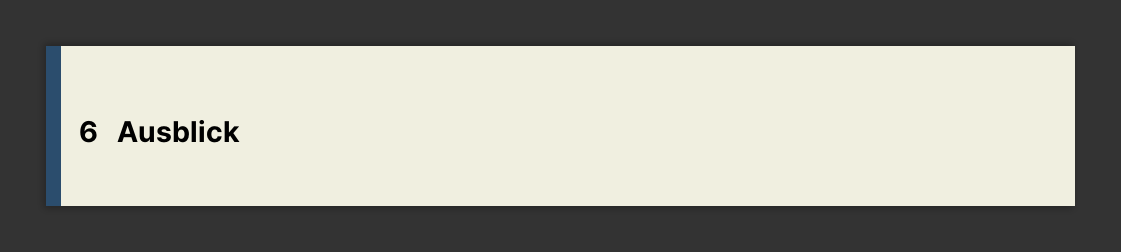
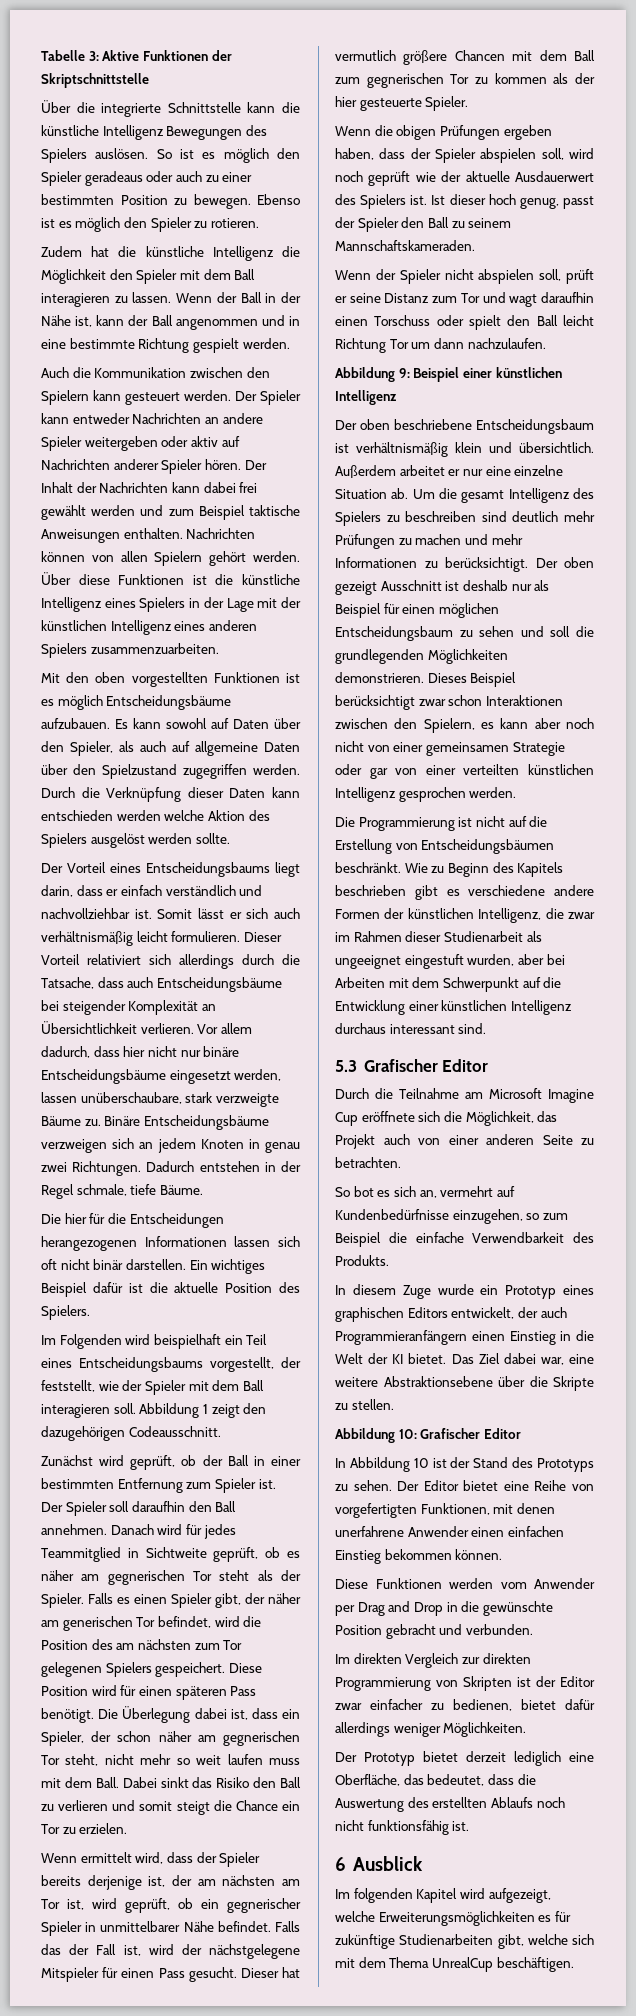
[79,119,240,143] 6 Ausblick -> [41,50,232,61] [41,73,149,88] [41,100,300,117] [41,125,267,140] [41,148,300,163] [41,171,253,186] [41,194,300,209] [41,217,259,232] [41,246,300,261] [41,269,256,284] [41,292,301,307] [41,315,300,330] [41,338,290,353] [41,367,270,378] [41,390,301,405] [41,413,263,424] [41,436,240,451] [41,459,267,474] [41,482,258,493] [41,505,300,520] [41,528,256,543] [41,551,300,566] [41,572,300,585] [41,597,302,612] [41,620,257,635] [41,643,219,658] [41,672,300,687] [41,695,232,710] [41,718,301,729] [41,741,300,756] [41,764,300,779] [41,787,300,802] [41,810,270,821] [41,833,230,848] [41,862,300,877] [41,885,263,897] [41,908,300,919] [41,931,282,946] [41,954,300,969] [41,977,282,992] [41,1000,216,1015] [41,1021,252,1034] [41,1046,240,1058] [41,1069,282,1084] [41,1092,279,1107] [41,1115,269,1130] [41,1138,300,1153] [41,1161,301,1176] [41,1184,203,1199] [41,1213,224,1228] [41,1236,300,1251] [41,1259,266,1274] [41,1282,300,1297] [41,1305,90,1320] [41,1334,268,1349] [41,1357,301,1372] [41,1380,264,1395] [41,1403,267,1418] [41,1426,221,1441] [41,1455,301,1470] [41,1478,276,1493] [41,1501,237,1516] [41,1524,236,1539] [41,1547,300,1562] [41,1570,301,1585] [41,1593,301,1608] [41,1616,262,1631] [41,1639,243,1650] [41,1662,262,1677] [41,1685,257,1700] [41,1706,300,1723] [41,1731,300,1746] [41,1754,300,1766] [41,1777,301,1788] [41,1800,300,1815] [41,1823,128,1834] [41,1852,261,1867] [41,1875,300,1890] [41,1898,301,1913] [41,1921,300,1936] [41,1944,300,1959] [41,1967,300,1982] [335,50,595,65] [335,73,595,88] [335,96,469,111] [335,125,552,140] [335,148,594,163] [335,171,594,186] [335,194,594,209] [335,217,512,232] [335,240,475,251] [335,269,594,284] [335,292,594,307] [335,315,594,330] [335,338,546,353] [335,367,562,382] [335,390,397,405] [335,419,594,434] [335,442,594,457] [335,465,564,478] [335,488,594,503] [335,511,595,526] [335,534,523,549] [335,557,594,572] [335,580,550,595] [335,603,499,618] [335,626,594,641] [335,649,508,664] [335,672,517,687] [335,695,563,710] [335,718,594,733] [335,741,565,756] [335,764,594,779] [335,787,517,802] [335,816,548,831] [335,839,555,854] [335,862,564,877] [335,885,594,900] [335,908,595,923] [335,931,542,942] [335,954,565,969] [335,977,562,992] [335,1000,572,1015] [335,1023,487,1034] [335,1059,489,1072] [335,1088,594,1103] [335,1111,558,1126] [335,1134,594,1149] [335,1157,401,1168] [335,1186,515,1198] [335,1209,568,1224] [335,1232,594,1247] [335,1255,389,1266] [335,1284,594,1299] [335,1307,567,1322] [335,1330,594,1345] [335,1353,594,1365] [335,1376,594,1391] [335,1399,394,1410] [335,1428,521,1443] [335,1457,594,1472] [335,1480,594,1491] [335,1503,555,1518] [335,1526,564,1537] [335,1549,503,1564] [335,1578,595,1589] [335,1601,553,1616] [335,1624,533,1639] [335,1653,531,1668] [335,1676,595,1691] [335,1699,595,1711] [335,1722,527,1737] [335,1751,594,1766] [335,1774,536,1786] [335,1797,565,1812] [335,1820,470,1835] [335,1856,423,1871] [335,1888,551,1903] [335,1911,571,1926] [335,1934,594,1949] [335,1957,574,1972] Tabelle 3: Aktive Funktionen der Skriptschnittstelle // Über die integrierte Schnittstelle kann die künstliche Intelligenz Bewegungen des Spielers auslösen. So ist es möglich den Spieler geradeaus oder auch zu einer bestimmten Position zu bewegen. Ebenso ist es möglich den Spieler zu rotieren. // Zudem hat die künstliche Intelligenz die Möglichkeit den Spieler mit dem Ball interagieren zu lassen. Wenn der Ball in der Nähe ist, kann der Ball angenommen und in eine bestimmte Richtung gespielt werden. // Auch die Kommunikation zwischen den Spielern kann gesteuert werden. Der Spieler kann entweder Nachrichten an andere Spieler weitergeben oder aktiv auf Nachrichten anderer Spieler hören. Der Inhalt der Nachrichten kann dabei frei gewählt werden und zum Beispiel taktische Anweisungen enthalten. Nachrichten können von allen Spielern gehört werden. Über diese Funktionen ist die künstliche Intelligenz eines Spielers in der Lage mit der künstlichen Intelligenz eines anderen Spielers zusammenzuarbeiten. // Mit den oben vorgestellten Funktionen ist es möglich Entscheidungsbäume aufzubauen. Es kann sowohl auf Daten über den Spieler, als auch auf allgemeine Daten über den Spielzustand zugegriffen werden. Durch die Verknüpfung dieser Daten kann entschieden werden welche Aktion des Spielers ausgelöst werden sollte. // Der Vorteil eines Entscheidungsbaums liegt darin, dass er einfach verständlich und nachvollziehbar ist. Somit lässt er sich auch verhältnismäßig leicht formulieren. Dieser Vorteil relativiert sich allerdings durch die Tatsache, dass auch Entscheidungsbäume bei steigender Komplexität an Übersichtlichkeit verlieren. Vor allem dadurch, dass hier nicht nur binäre Entscheidungsbäume eingesetzt werden, lassen unüberschaubare, stark verzweigte Bäume zu. Binäre Entscheidungsbäume verzweigen sich an jedem Knoten in genau zwei Richtungen. Dadurch entstehen in der Regel schmale, tiefe Bäume. // Die hier für die Entscheidungen herangezogenen Informationen lassen sich oft nicht binär darstellen. Ein wichtiges Beispiel dafür ist die aktuelle Position des Spielers. // Im Folgenden wird beispielhaft ein Teil eines Entscheidungsbaums vorgestellt, der feststellt, wie der Spieler mit dem Ball interagieren soll. Abbildung 1 zeigt den dazugehörigen Codeausschnitt. // Zunächst wird geprüft, ob der Ball in einer bestimmten Entfernung zum Spieler ist. Der Spieler soll daraufhin den Ball annehmen. Danach wird für jedes Teammitglied in Sichtweite geprüft, ob es näher am gegnerischen Tor steht als der Spieler. Falls es einen Spieler gibt, der näher am generischen Tor befindet, wird die Position des am nächsten zum Tor gelegenen Spielers gespeichert. Diese Position wird für einen späteren Pass benötigt. Die Überlegung dabei ist, dass ein Spieler, der schon näher am gegnerischen Tor steht, nicht mehr so weit laufen muss mit dem Ball. Dabei sinkt das Risiko den Ball zu verlieren und somit steigt die Chance ein Tor zu erzielen. // Wenn ermittelt wird, dass der Spieler bereits derjenige ist, der am nächsten am Tor ist, wird geprüft, ob ein gegnerischer Spieler in unmittelbarer Nähe befindet. Falls das der Fall ist, wird der nächstgelegene Mitspieler für einen Pass gesucht. Dieser hat vermutlich größere Chancen mit dem Ball zum gegnerischen Tor zu kommen als der hier gesteuerte Spieler. // Wenn die obigen Prüfungen ergeben haben, dass der Spieler abspielen soll, wird noch geprüft wie der aktuelle Ausdauerwert des Spielers ist. Ist dieser hoch genug, passt der Spieler den Ball zu seinem Mannschaftskameraden. // Wenn der Spieler nicht abspielen soll, prüft er seine Distanz zum Tor und wagt daraufhin einen Torschuss oder spielt den Ball leicht Richtung Tor um dann nachzulaufen. // Abbildung 9: Beispiel einer künstlichen Intelligenz // Der oben beschriebene Entscheidungsbaum ist verhältnismäßig klein und übersichtlich. Außerdem arbeitet er nur eine einzelne Situation ab. Um die gesamt Intelligenz des Spielers zu beschreiben sind deutlich mehr Prüfungen zu machen und mehr Informationen zu berücksichtigt. Der oben gezeigt Ausschnitt ist deshalb nur als Beispiel für einen möglichen Entscheidungsbaum zu sehen und soll die grundlegenden Möglichkeiten demonstrieren. Dieses Beispiel berücksichtigt zwar schon Interaktionen zwischen den Spielern, es kann aber noch nicht von einer gemeinsamen Strategie oder gar von einer verteilten künstlichen Intelligenz gesprochen werden. // Die Programmierung ist nicht auf die Erstellung von Entscheidungsbäumen beschränkt. Wie zu Beginn des Kapitels beschrieben gibt es verschiedene andere Formen der künstlichen Intelligenz, die zwar im Rahmen dieser Studienarbeit als ungeeignet eingestuft wurden, aber bei Arbeiten mit dem Schwerpunkt auf die Entwicklung einer künstlichen Intelligenz durchaus interessant sind. // 5.3 Grafischer Editor // Durch die Teilnahme am Microsoft Imagine Cup eröffnete sich die Möglichkeit, das Projekt auch von einer anderen Seite zu betrachten. // So bot es sich an, vermehrt auf Kundenbedürfnisse einzugehen, so zum Beispiel die einfache Verwendbarkeit des Produkts. // In diesem Zuge wurde ein Prototyp eines graphischen Editors entwickelt, der auch Programmieranfängern einen Einstieg in die Welt der KI bietet. Das Ziel dabei war, eine weitere Abstraktionsebene über die Skripte zu stellen. // Abbildung 10: Grafischer Editor // In Abbildung 10 ist der Stand des Prototyps zu sehen. Der Editor bietet eine Reihe von vorgefertigten Funktionen, mit denen unerfahrene Anwender einen einfachen Einstieg bekommen können. // Diese Funktionen werden vom Anwender per Drag and Drop in die gewünschte Position gebracht und verbunden. // Im direkten Vergleich zur direkten Programmierung von Skripten ist der Editor zwar einfacher zu bedienen, bietet dafür allerdings weniger Möglichkeiten. // Der Prototyp bietet derzeit lediglich eine Oberfläche, das bedeutet, dass die Auswertung des erstellten Ablaufs noch nicht funktionsfähig ist. // 6 Ausblick // Im folgenden Kapitel wird aufgezeigt, welche Erweiterungsmöglichkeiten es für zukünftige Studienarbeiten gibt, welche sich mit dem Thema UnrealCup beschäftigen.

